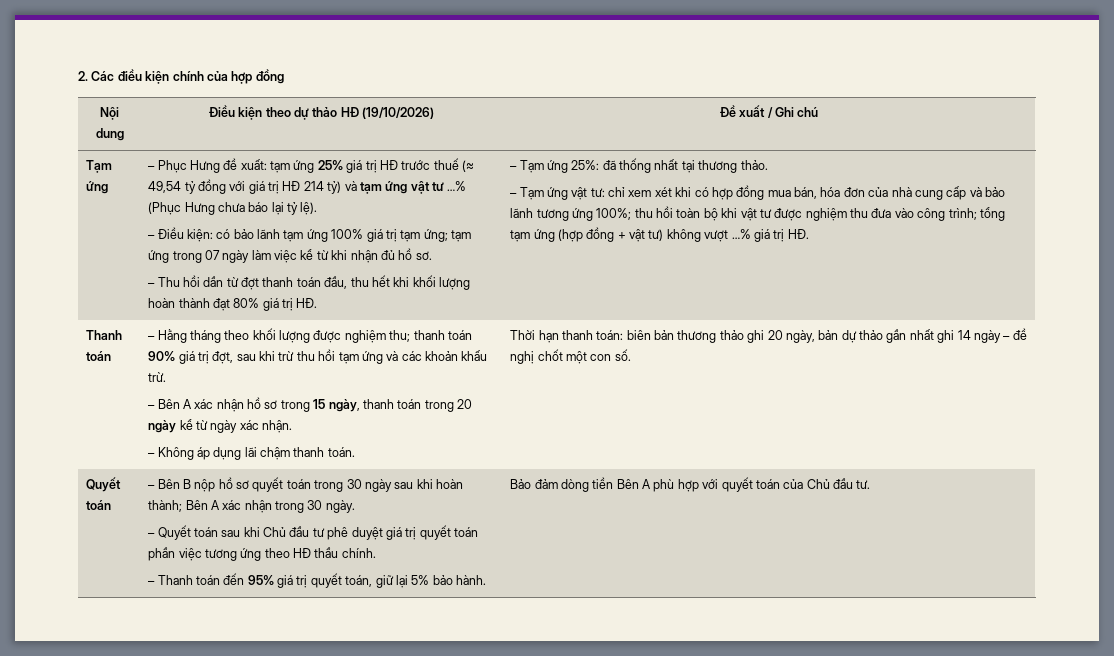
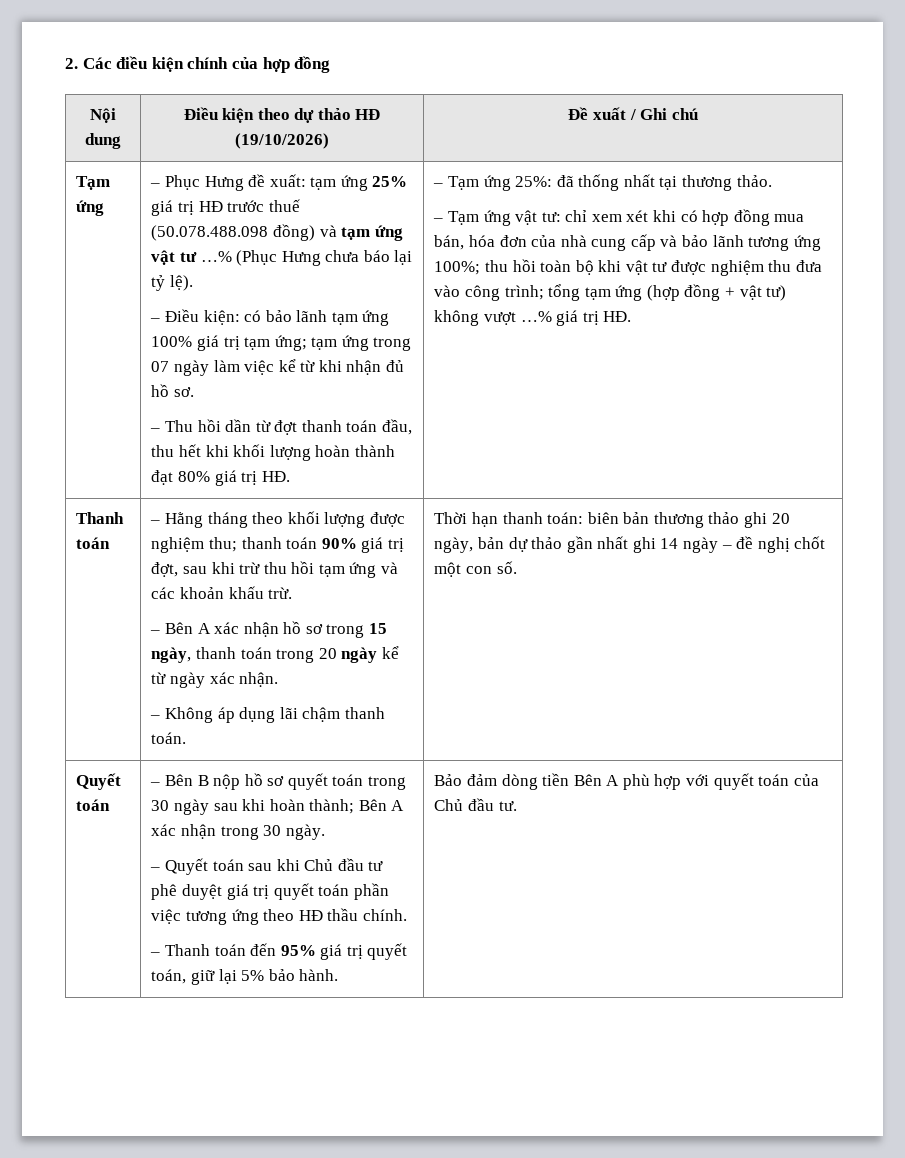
[462,160,475,172] [148,179,342,194] (≈ 49,54 tỷ đồng với giá trị HĐ 214 tỷ) -> [151,224,315,241] (50.078.488.098 đồng)

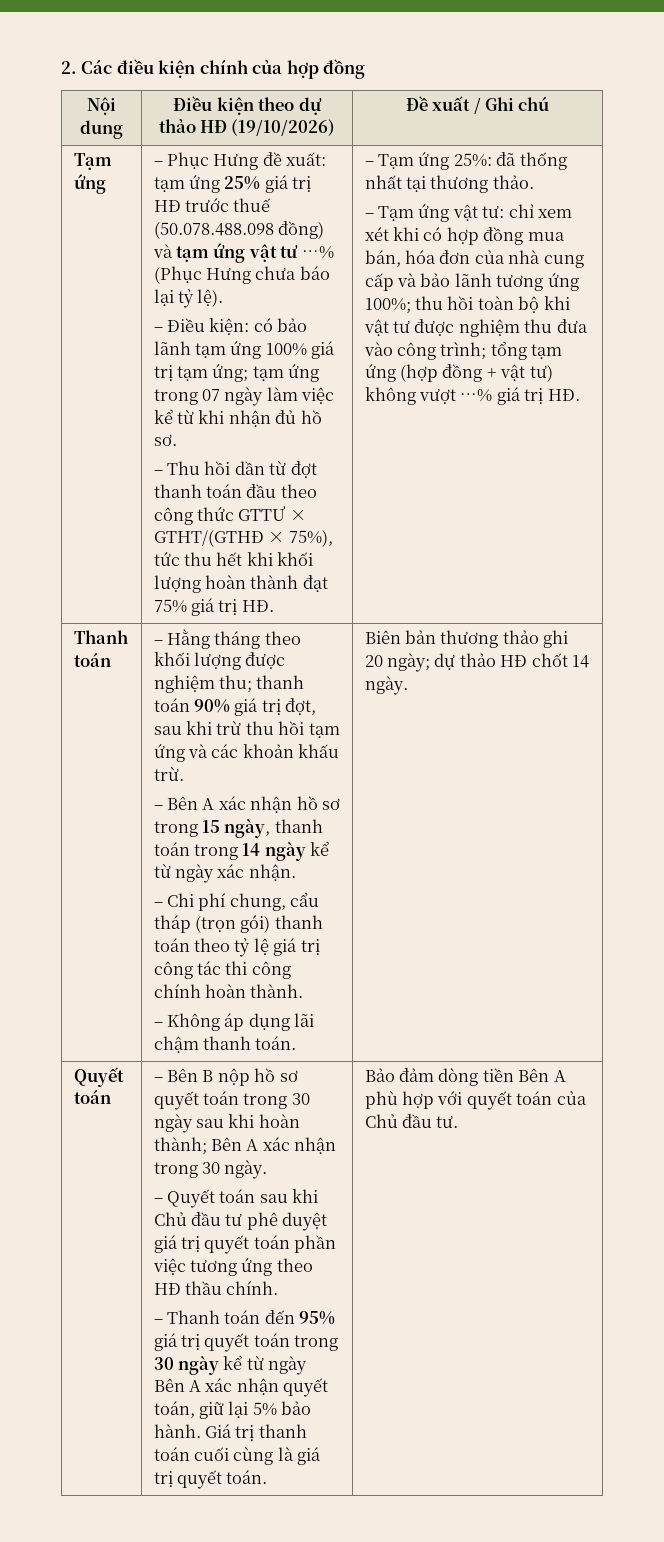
[382,419,413,435] đầu, -> [246,484,317,498] [153,506,307,525] [153,529,334,547] [153,552,180,566] đầu theo công thức GTTƯ × GTHT/(GTHĐ × 75%), tức
[177,471,210,482] 80% -> [153,599,187,613] 75%
[318,648,337,659] 20 -> [242,843,261,856] 14
(279, 679) none -> [153,892,320,911] [153,915,323,933] [153,938,320,957] [153,961,291,979] [153,984,304,998] // – Chi phí chung, cẩu tháp (trọn gói) thanh toán theo tỷ lệ giá trị công tác thi công chính hoàn thành.
[434,512,619,527] Thời hạn thanh toán: biên -> [364,630,401,644] Biên
[434,536,826,553] [434,561,517,577] ngày, bản dự thảo gần nhất ghi 14 ngày – đề nghị chốt một con số. -> [387,653,590,672] [364,676,408,695] ngày; dự thảo HĐ chốt 14 ngày.
(408, 951) none -> [253,1333,339,1351] [153,1355,308,1375] [153,1378,329,1397] toán trong 30 ngày kể từ ngày Bên A xác nhận quyết
(339, 975) none -> [205,1424,307,1441] [153,1447,322,1465] [153,1470,268,1489] Giá trị thanh toán cuối cùng là giá trị quyết toán.

